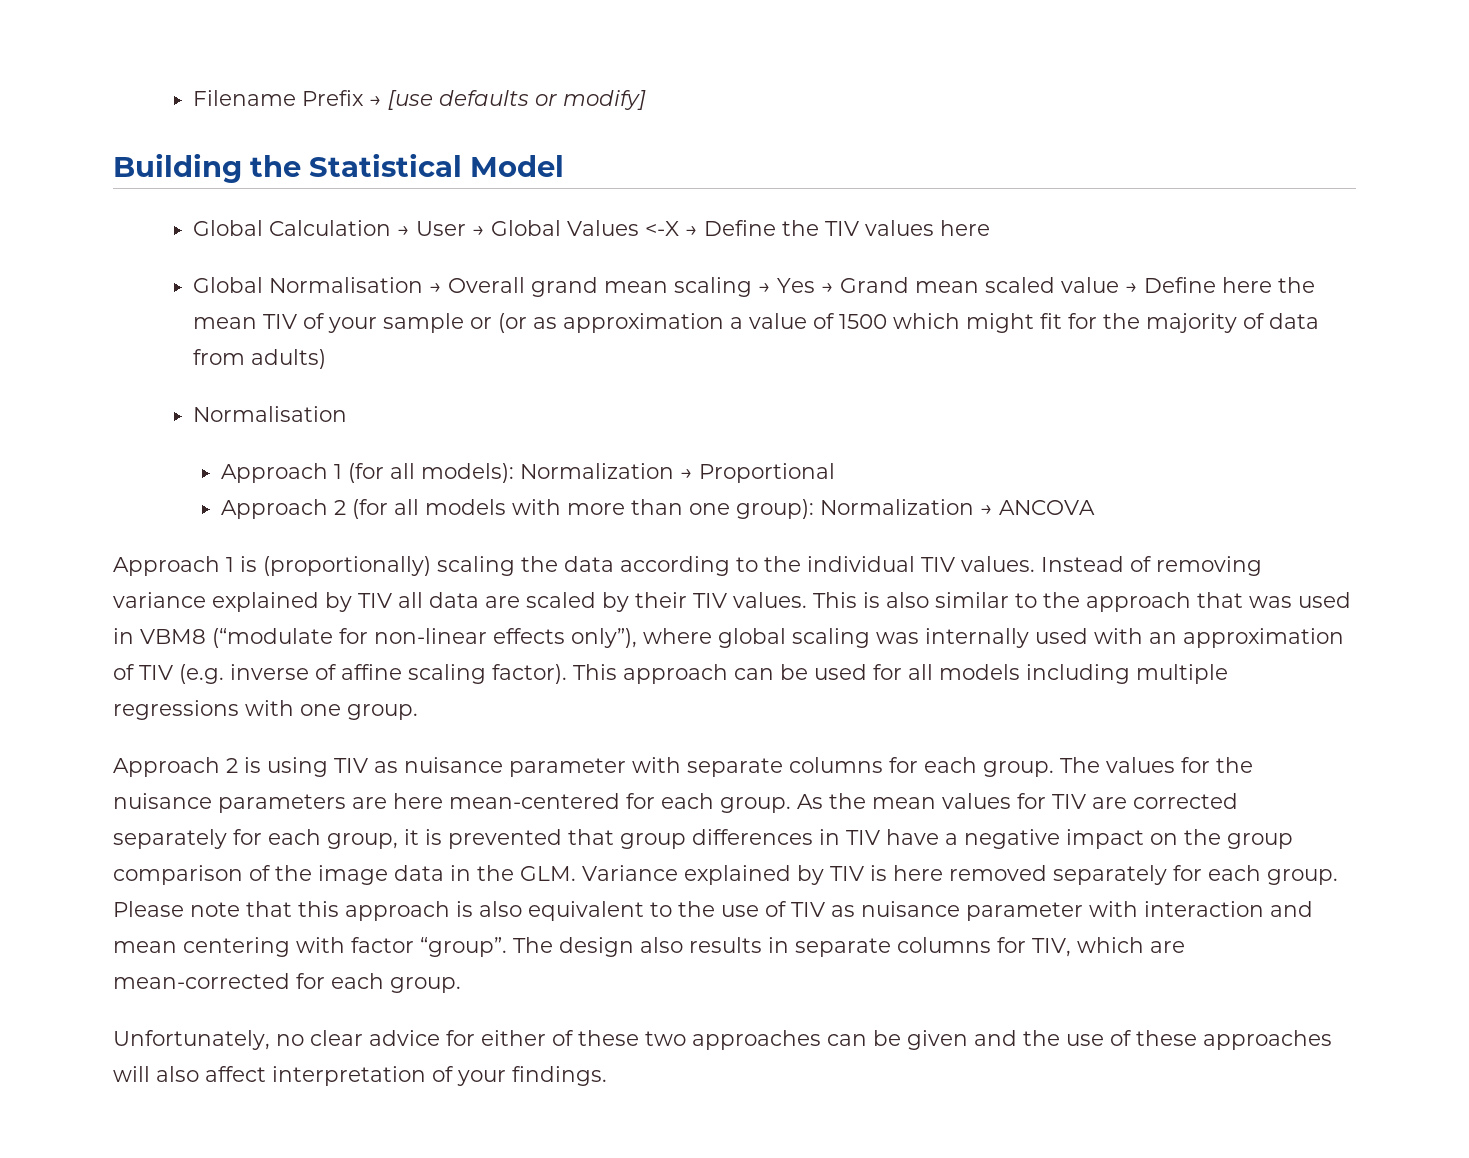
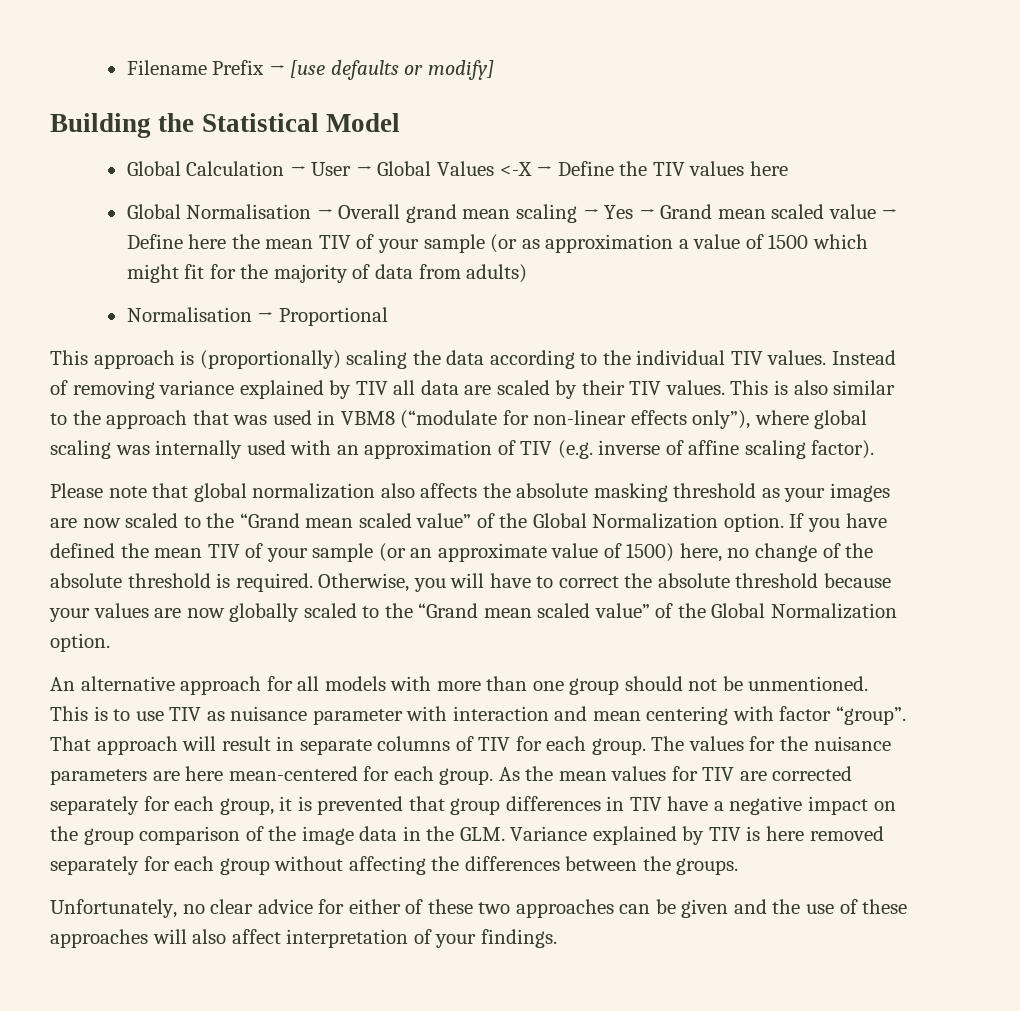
[469,317,492,329] or -> (485, 243) none
[221,463,836,483] [221,499,1096,519] [113,556,234,576] // Approach 1 (for all models): Normalization → Proportional // Approach 2 (for all models with more than one group): Normalization → ANCOVA // Approach 1 -> [257,307,388,326] [50,350,175,369] → Proportional // This approach
[573,664,1228,684] [113,700,418,720] [113,757,883,777] This approach can be used for all models including multiple regressions with one group. // Approach 2 is using TIV as nuisance parameter with separate columns -> [50,483,890,502] [50,513,887,532] [50,543,874,562] [50,573,891,592] [49,603,898,622] [50,633,110,652] [50,676,869,695] [50,706,907,725] [50,736,511,755] // Please note that global normalization also affects the absolute masking threshold as your images are now scaled to the “Grand mean scaled value” of the Global Normalization option. If you have defined the mean TIV of your sample (or an approximate value of 1500) here, no change of the absolute threshold is required. Otherwise, you will have to correct the absolute threshold because your values are now globally scaled to the “Grand mean scaled value” of the Global Normalization option. // An alternative approach for all models with more than one group should not be unmentioned. This is to use TIV as nuisance parameter with interaction and mean centering with factor “group”. That approach will result in separate columns of TIV
[1267,869,1338,885] [113,901,1313,921] [113,937,1185,957] [113,973,461,993] group. Please note that this approach is also equivalent to the use of TIV as nuisance parameter with interaction and mean centering with factor “group”. The design also results in separate columns for TIV, which are mean-corrected for each group. -> [219,856,739,875] group without affecting the differences between the groups.

